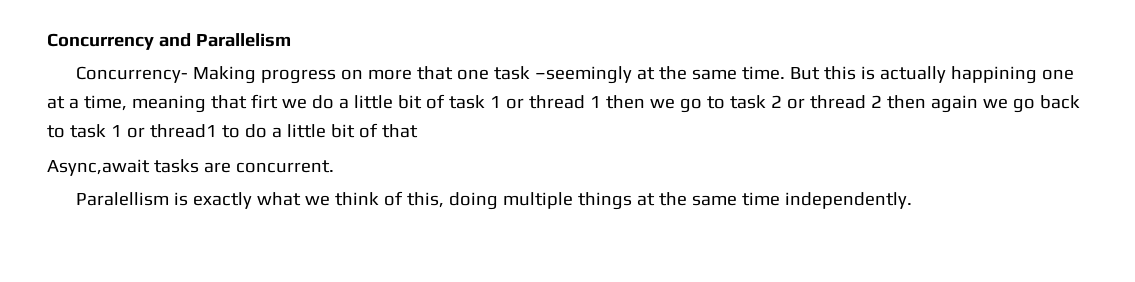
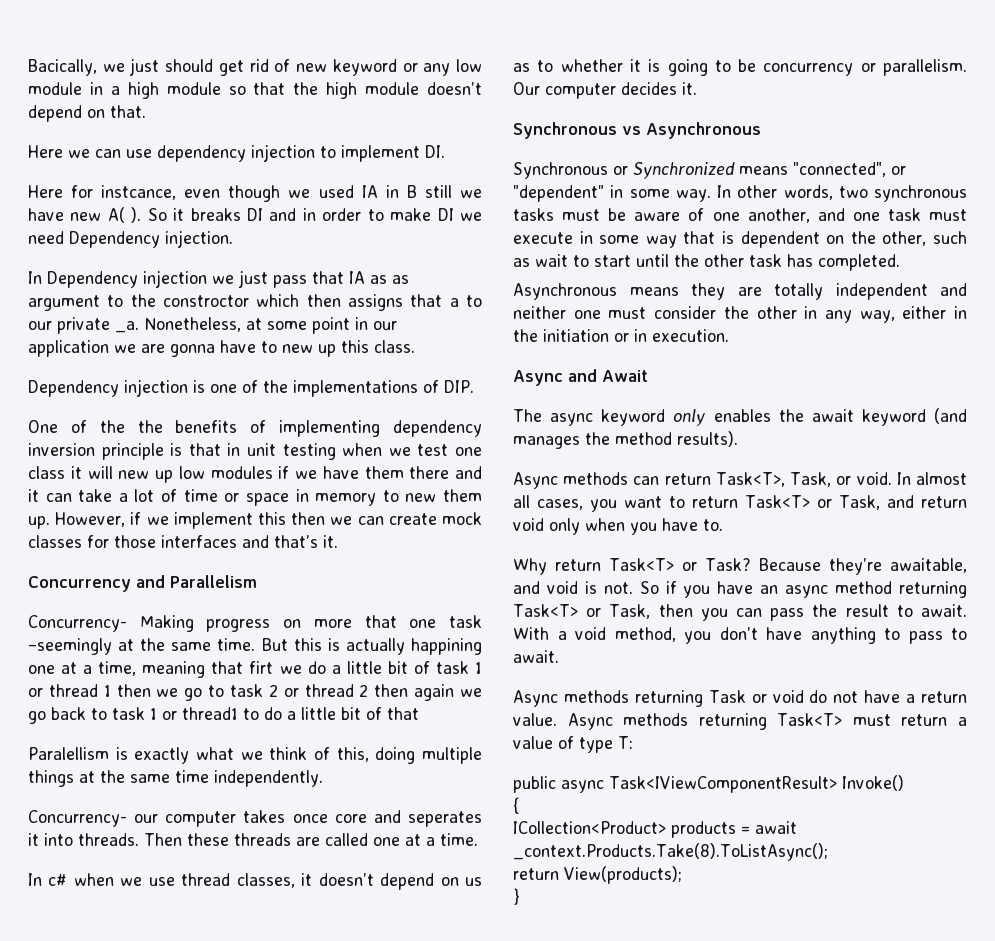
(47, 41) none -> [28,58,483,76] [28,82,482,99] [28,105,146,122] [28,144,445,162] [28,185,482,202] [28,207,483,223] [28,230,233,248] [28,270,409,288] [28,294,482,311] [28,317,397,334] [28,340,415,357] [28,379,474,397] [28,420,482,437] [28,443,483,460] [28,466,482,483] [28,489,483,506] [28,512,482,529] [28,535,338,548] Bacically, we just should get rid of new keyword or any low module in a high module so that the high module doesn’t depend on that. // Here we can use dependency injection to implement DI. // Here for instcance, even though we used IA in B still we have new A( ). So it breaks DI and in order to make DI we need Dependency injection. // In Dependency injection we just pass that IA as as argument to the constroctor which then assigns that a to our private _a. Nonetheless, at some point in our application we are gonna have to new up this class. // Dependency injection is one of the implementations of DIP. // One of the the benefits of implementing dependency inversion principle is that in unit testing when we test one class it will new up low modules if we have them there and it can take a lot of time or space in memory to new them up. However, if we implement this then we can create mock classes for those interfaces and that’s it. //
[47,159,334,176] // Async,await tasks are concurrent. -> (419, 713) none
(912, 200) none -> [28,810,483,827] [28,833,478,846] [28,873,482,890] [513,59,967,76] [513,82,697,99] [513,122,761,139] [513,162,906,179] [513,185,967,202] [513,208,967,223] [513,231,967,248] [513,254,900,271] [513,283,967,300] [513,306,967,323] [513,329,729,342] [513,369,648,386] [513,408,967,426] [513,431,738,449] [513,472,968,489] [513,495,967,512] [513,518,723,535] [513,558,967,575] [513,581,967,598] [513,604,967,621] [513,627,967,644] [513,650,559,663] [513,690,967,707] [513,713,967,730] [513,736,633,753] [513,775,904,793] [513,797,519,814] [513,821,797,838] [513,843,828,861] [513,866,682,884] [513,888,520,905] // Concurrency- our computer takes once core and seperates it into threads. Then these threads are called one at a time. // In c# when we use thread classes, it doesn’t depend on us as to whether it is going to be concurrency or parallelism. Our computer decides it. // Synchronous vs Asynchronous // Synchronous or Synchronized means "connected", or "dependent" in some way. In other words, two synchronous tasks must be aware of one another, and one task must execute in some way that is dependent on the other, such as wait to start until the other task has completed. // Asynchronous means they are totally independent and neither one must consider the other in any way, either in the initiation or in execution. // Async and Await // The async keyword only enables the await keyword (and manages the method results). // Async methods can return Task<T>, Task, or void. In almost all cases, you want to return Task<T> or Task, and return void only when you have to. // Why return Task<T> or Task? Because they’re awaitable, and void is not. So if you have an async method returning Task<T> or Task, then you can pass the result to await. With a void method, you don’t have anything to pass to await. // Async methods returning Task or void do not have a return value. Async methods returning Task<T> must return a value of type T: // public async Task<IViewComponentResult> Invoke() // { // ICollection<Product> products = await _context.Products.Take(8).ToListAsync(); // return View(products); // }

